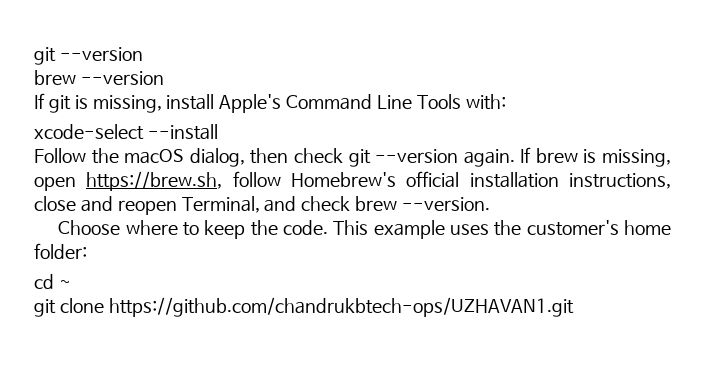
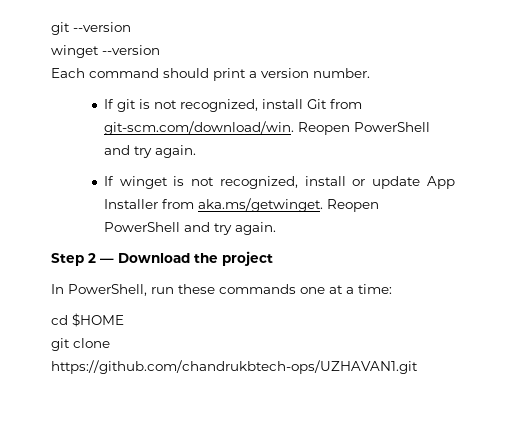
[34,70,164,85] [34,93,506,113] [34,124,218,140] [34,147,671,167] [34,171,671,191] [34,196,490,215] [58,220,672,239] [34,243,87,259] brew --version // If git is missing, install Apple's Command Line Tools with: // xcode-select --install // Follow the macOS dialog, then check git --version again. If brew is missing, open https://brew.sh, follow Homebrew's official installation instructions, close and reopen Terminal, and check brew --version. // Choose where to keep the code. This example uses the customer's home folder: -> [51,45,160,58] [51,68,370,81] [103,99,362,112] [103,121,430,135] [103,145,196,158] [103,176,455,189] [103,198,379,212] [103,222,276,235] [51,251,273,266] [51,284,392,296] winget --version // Each command should print a version number. // If git is not recognized, install Git from git-scm.com/download/win. Reopen PowerShell and try again. // If winget is not recognized, install or update App Installer from aka.ms/getwinget. Reopen PowerShell and try again. // Step 2 — Download the project // In PowerShell, run these commands one at a time:
[58,280,71,288] ~ -> [72,313,124,327] $HOME

